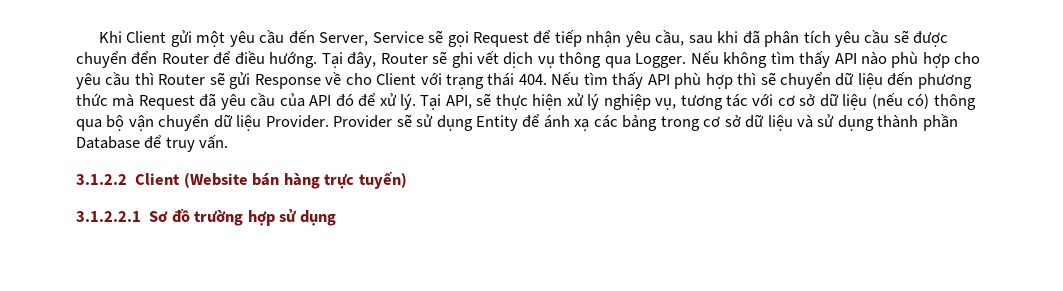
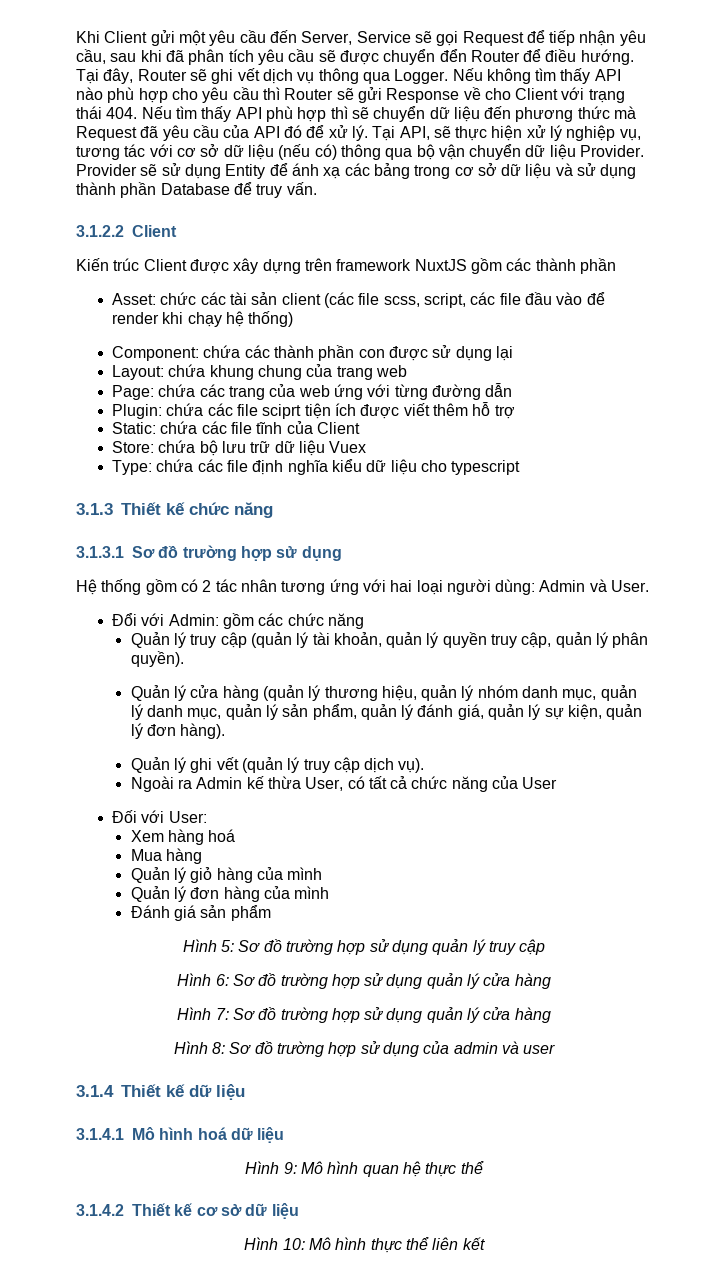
[183,172,407,189] [76,209,336,226] (Website bán hàng trực tuyến) // 3.1.2.2.1 Sơ đồ trường hợp sử dụng -> [76,258,616,274] [112,292,605,308] [112,311,294,327] [112,345,513,361] [112,364,408,380] [112,383,513,400] [112,402,515,419] [112,421,361,434] [112,440,367,456] [112,459,521,475] [76,502,273,518] [76,545,342,561] [76,579,650,595] [112,613,365,629] [130,632,649,648] [130,651,184,667] [130,685,637,701] [130,704,643,720] [130,723,226,739] [130,757,425,773] [130,776,558,792] [112,810,207,823] [130,829,236,845] [130,848,202,864] [130,867,323,883] [130,886,330,902] [130,905,271,921] [182,939,546,955] [177,973,551,989] [177,1007,551,1023] [173,1041,556,1057] [76,1084,245,1100] [76,1127,285,1143] [245,1161,484,1177] [76,1203,299,1219] [244,1237,485,1253] // Kiến trúc Client được xây dựng trên framework NuxtJS gồm các thành phần // Asset: chức các tài sản client (các file scss, script, các file đầu vào để render khi chạy hệ thống) // Component: chứa các thành phần con được sử dụng lại // Layout: chứa khung chung của trang web // Page: chứa các trang của web ứng với từng đường dẫn // Plugin: chứa các file sciprt tiện ích được viết thêm hỗ trợ // Static: chứa các file tĩnh của Client // Store: chứa bộ lưu trữ dữ liệu Vuex // Type: chứa các file định nghĩa kiểu dữ liệu cho typescript // 3.1.3 Thiết kế chức năng // 3.1.3.1 Sơ đồ trường hợp sử dụng // Hệ thống gồm có 2 tác nhân tương ứng với hai loại người dùng: Admin và User. // Đổi với Admin: gồm các chức năng // Quản lý truy cập (quản lý tài khoản, quản lý quyền truy cập, quản lý phân quyền). // Quản lý cửa hàng (quản lý thương hiệu, quản lý nhóm danh mục, quản lý danh mục, quản lý sản phẩm, quản lý đánh giá, quản lý sự kiện, quản lý đơn hàng). // Quản lý ghi vết (quản lý truy cập dịch vụ). // Ngoài ra Admin kế thừa User, có tất cả chức năng của User // Đối với User: // Xem hàng hoá // Mua hàng // Quản lý giỏ hàng của mình // Quản lý đơn hàng của mình // Đánh giá sản phẩm // Hình 5: Sơ đồ trường hợp sử dụng quản lý truy cập // Hình 6: Sơ đồ trường hợp sử dụng quản lý cửa hàng // Hình 7: Sơ đồ trường hợp sử dụng quản lý cửa hàng // Hình 8: Sơ đồ trường hợp sử dụng của admin và user // 3.1.4 Thiết kế dữ liệu // 3.1.4.1 Mô hình hoá dữ liệu // Hình 9: Mô hình quan hệ thực thể // 3.1.4.2 Thiết kế cơ sở dữ liệu // Hình 10: Mô hình thực thể liên kết

